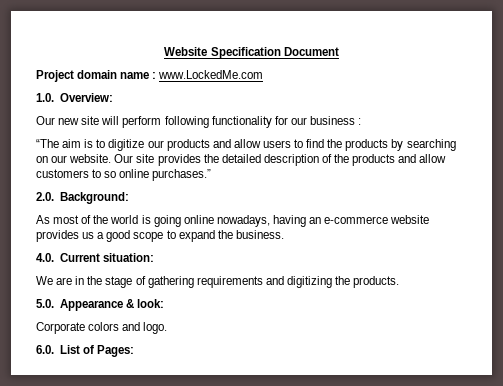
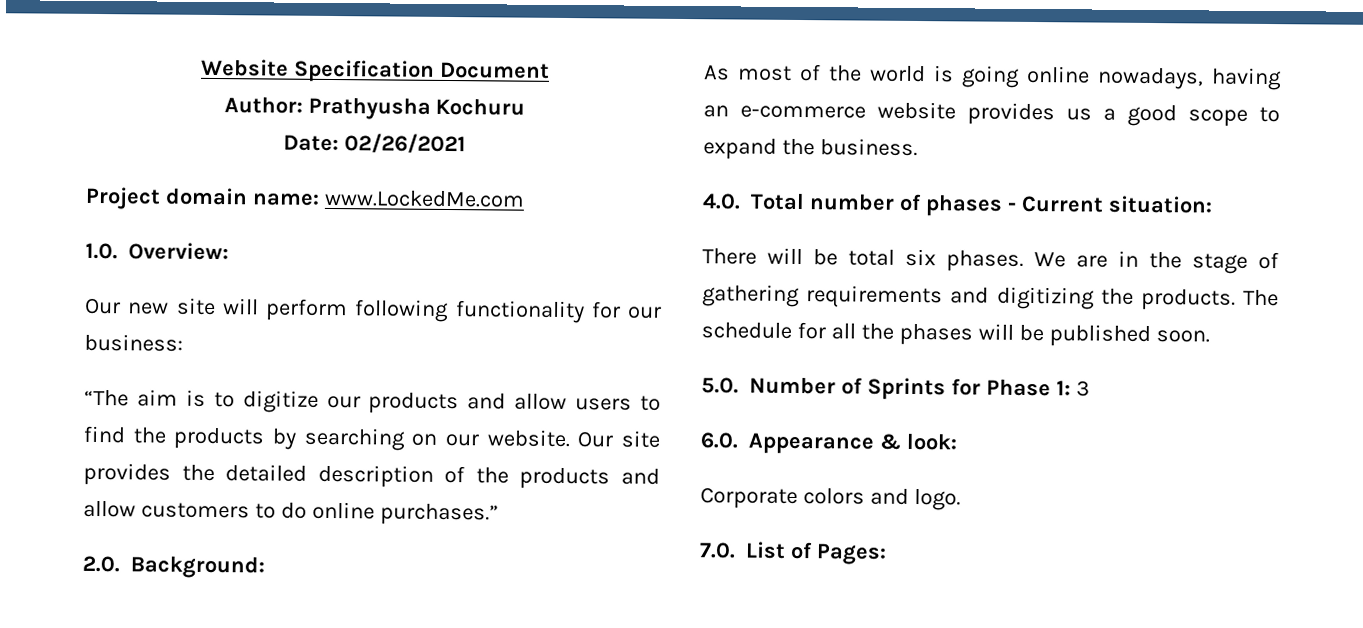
(339, 51) none -> [223,96,526,120] [283,133,466,154] // Author: Prathyusha Kochuru // Date: 02/26/2021
[120,72,157,79] name : -> [251,193,320,206] name:
[309,116,362,125] business : -> [84,333,183,352] business:
[104,171,117,178] so -> [280,502,307,519] do
[59,253,154,262] Current situation: // -> [750,192,1213,217] [702,247,1024,272] Total number of phases - Current situation: // There will be total six phases.
[36,299,54,308] // 5.0. -> [1243,289,1279,307] [701,321,1210,348] [701,376,1090,401] [700,432,738,449] The schedule for all the phases will be published soon. // 5.0. Number of Sprints for Phase 1: 3 // 6.0.
[36,345,54,354] 6.0. -> [699,542,736,559] 7.0.

